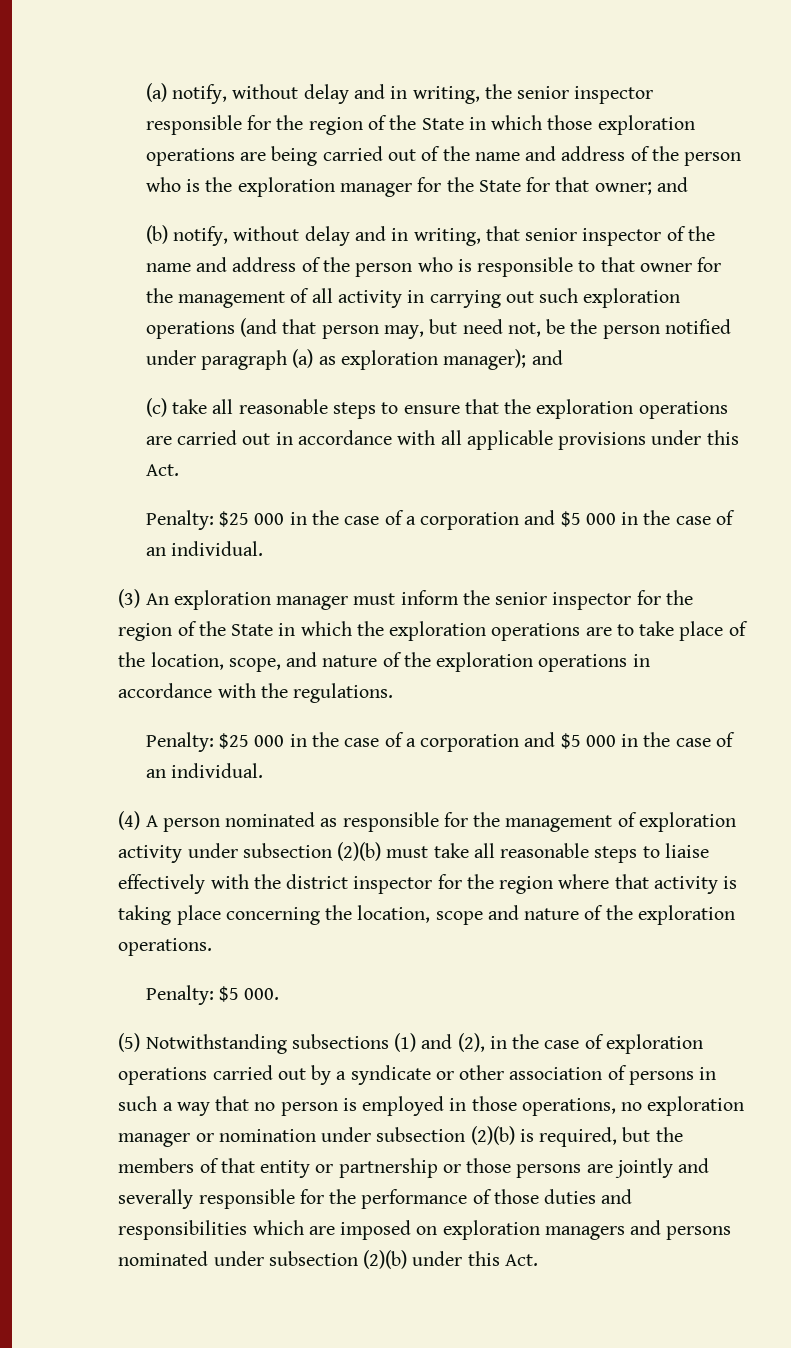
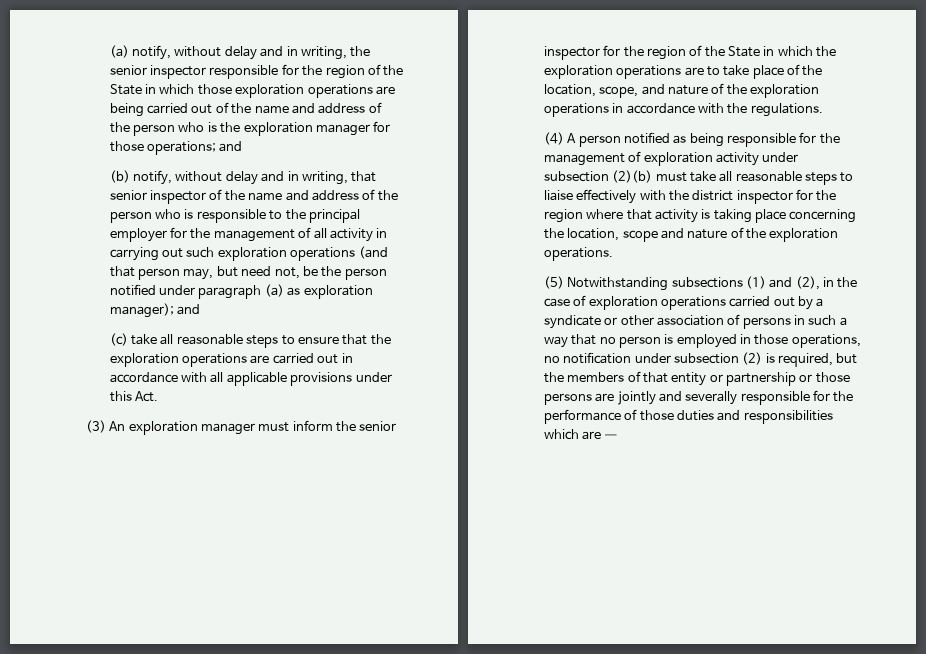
[446,177,652,195] the State for that owner; -> [109,141,217,155] those operations;
[600,257,692,272] that owner -> [285,209,360,223] [109,228,167,242] the principal employer
[145,510,735,530] [145,541,264,556] // Penalty: $25 000 in the case of a corporation and $5 000 in the case of an individual. -> (159, 396) none
[145,732,735,752] [145,763,264,778] // Penalty: $25 000 in the case of a corporation and $5 000 in the case of an individual. -> (823, 110) none
[225,812,338,827] nominated as -> [623,132,724,147] notified as being
[145,985,280,1005] // Penalty: $5 000. -> (613, 254) none
[647,1096,745,1116] [118,1126,515,1147] exploration manager or nomination under subsection (2)(b) -> [563,352,763,365] notification under subsection (2)
[340,1220,732,1240] [118,1250,538,1269] imposed on exploration managers and persons nominated under subsection (2)(b) under this Act. -> [604,434,617,439] —

